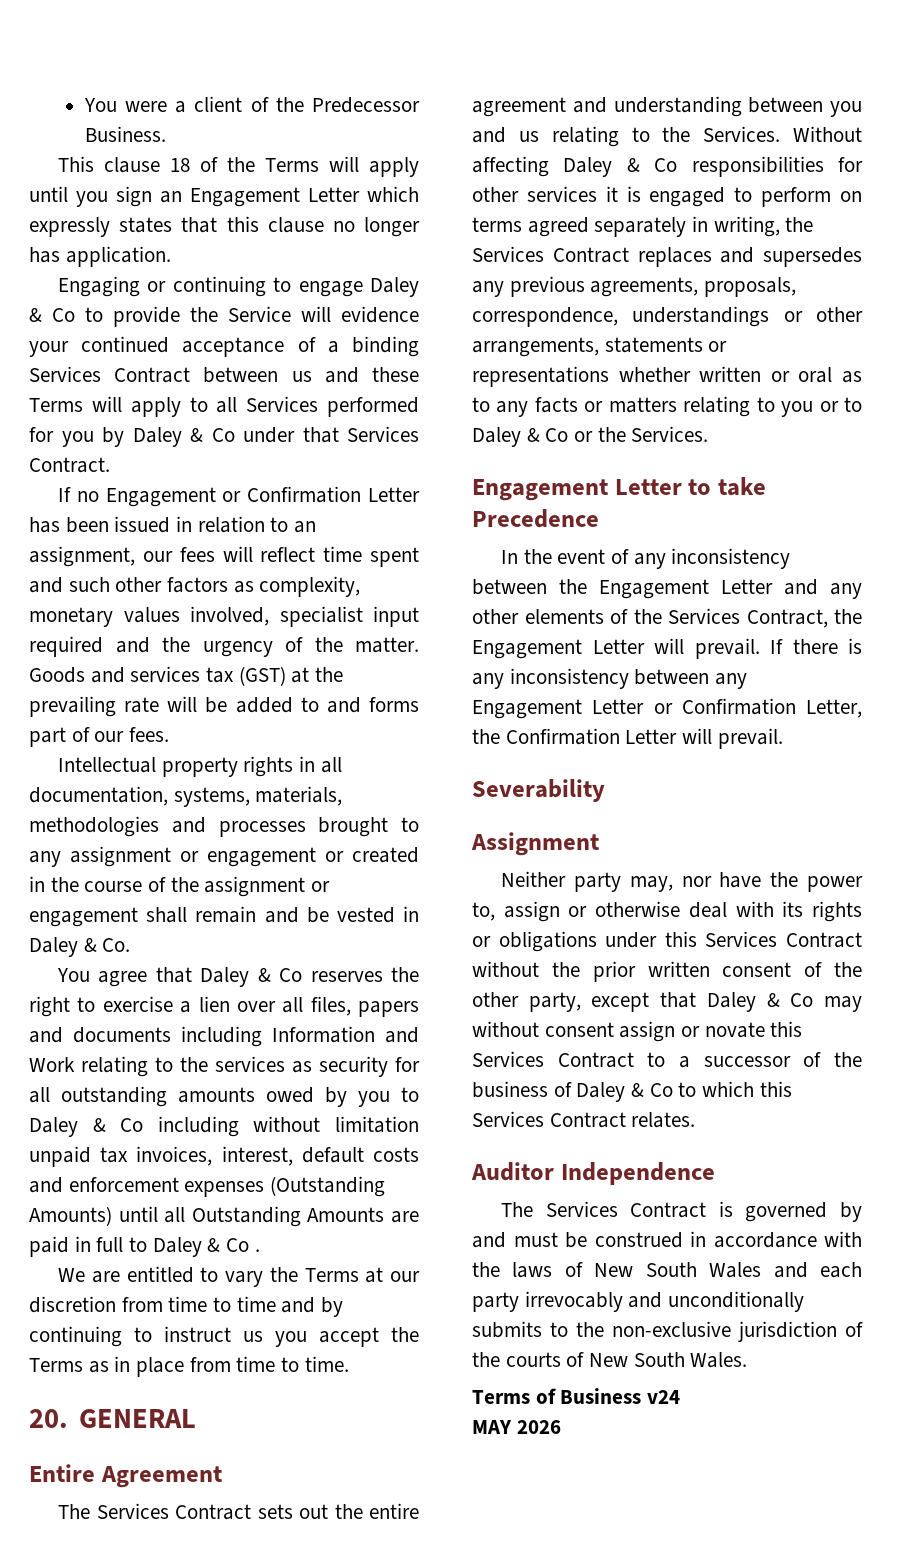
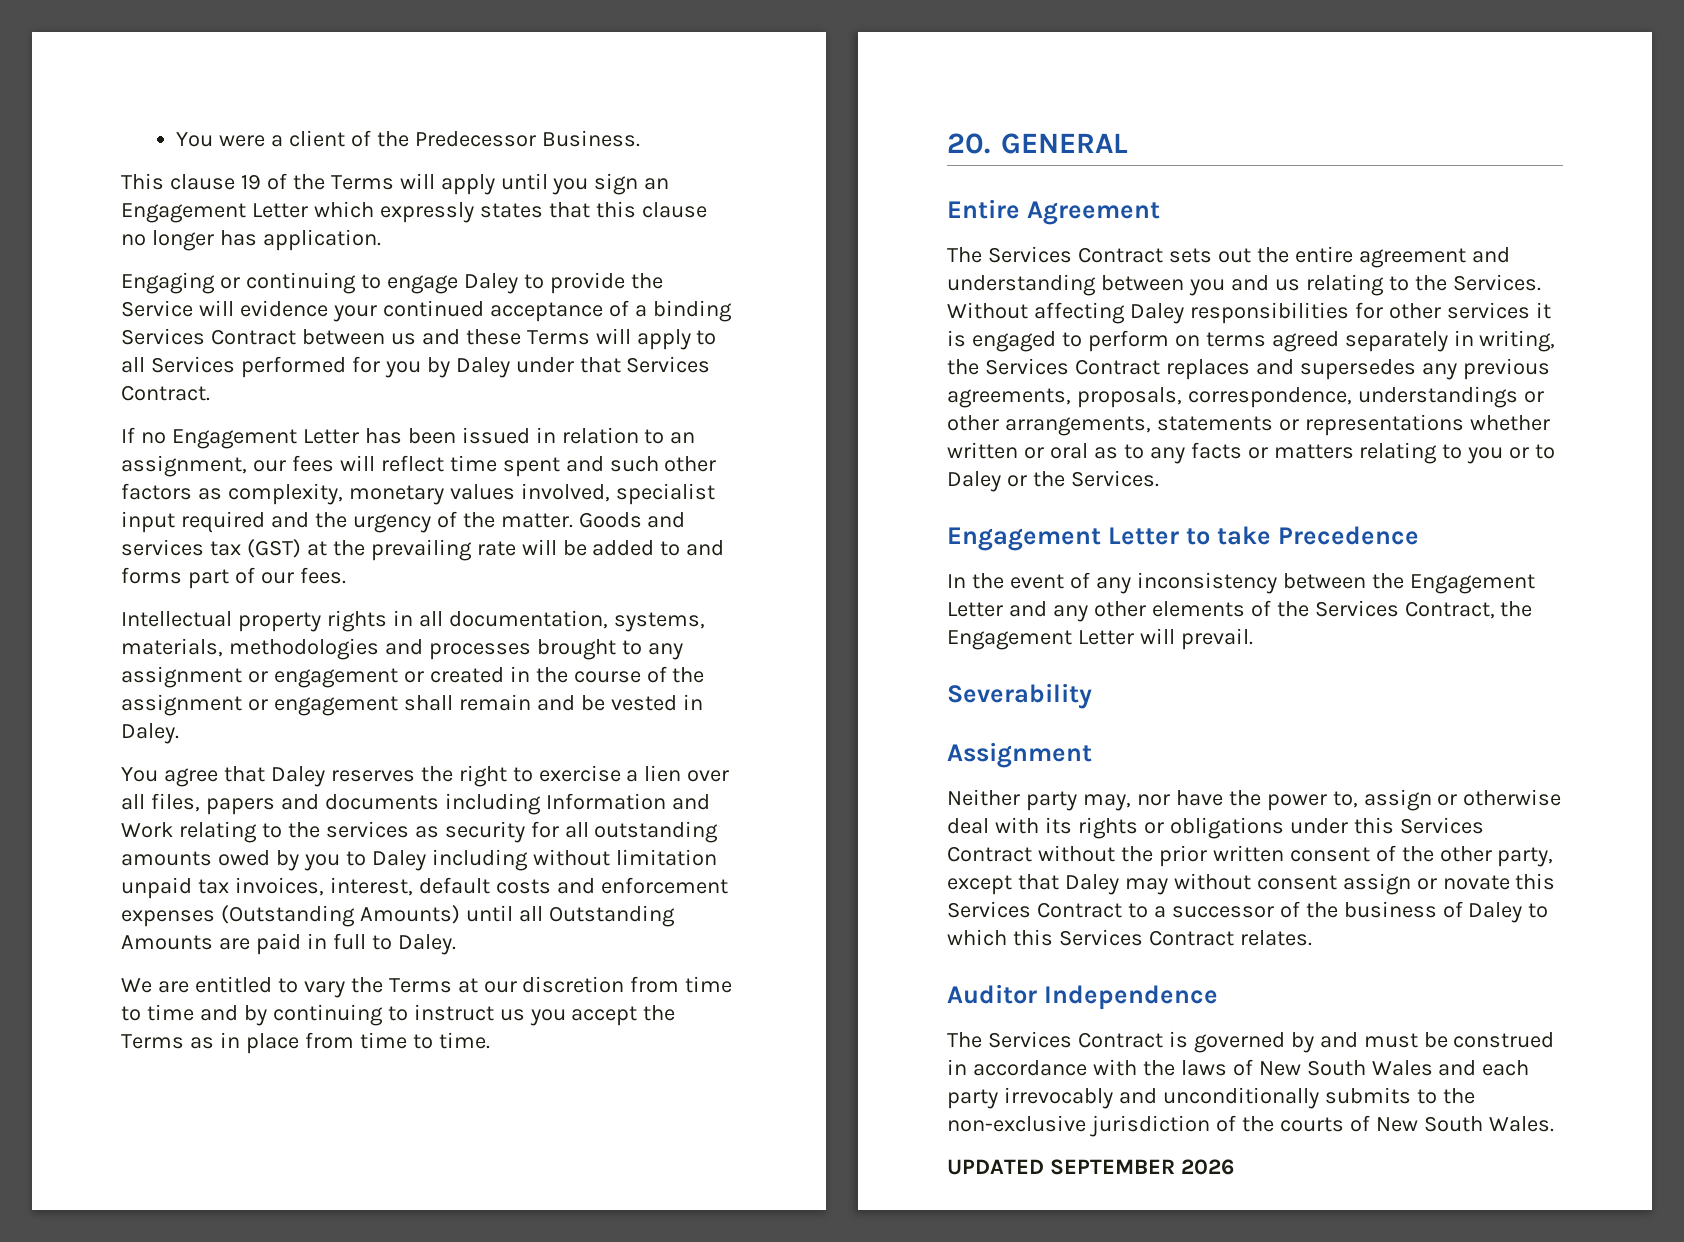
[170,158,191,172] 18 -> [240,174,261,190] 19
[29,308,75,322] & Co -> (518, 283) none
[190,428,235,442] & Co -> (510, 367) none
[222,486,362,503] or Confirmation -> (297, 439) none
[29,937,131,957] Daley & Co. -> [121,723,179,744] Daley.
[257,968,303,982] & Co -> (325, 776) none
[92,1118,144,1132] & Co -> (426, 860) none
[152,1237,260,1257] Daley & Co . -> [397,934,456,955] Daley.
[626,158,678,172] & Co -> (1184, 313) none
[526,428,569,442] & Co -> (1001, 481) none
[770,638,862,654] [472,668,748,689] [472,698,862,719] [472,728,783,749] If there is any inconsistency between any Engagement Letter or Confirmation Letter, the Confirmation Letter will prevail. -> (1253, 639) none
[766,993,814,1007] & Co -> (1119, 884) none
[631,1083,673,1097] & Co -> (1523, 912) none
[472,1388,681,1404] [472,1420,512,1434] Terms of Business v24 // MAY -> [947,1159,1175,1175] UPDATED SEPTEMBER

